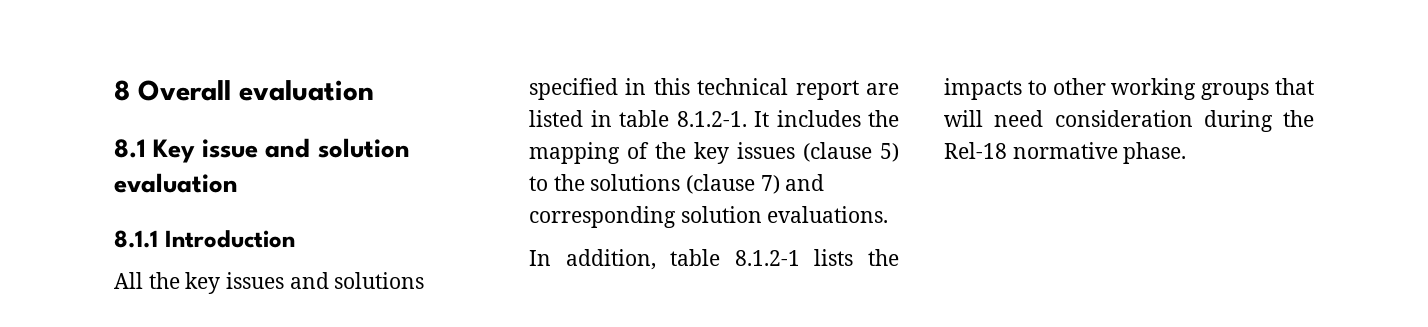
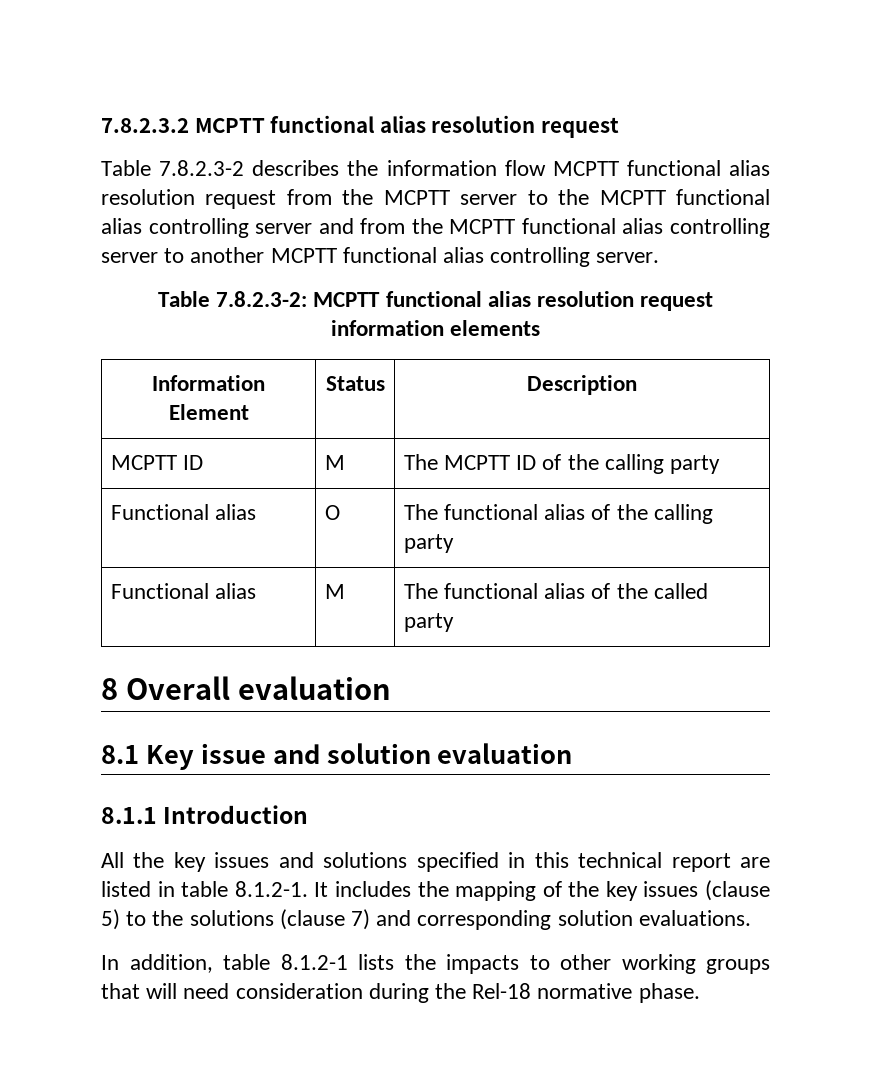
(114, 90) none -> [101,115,619,138] [101,160,770,176] [101,189,771,209] [101,218,770,238] [101,247,660,267] [157,291,714,311] [330,320,541,336] [152,375,265,391] [168,404,249,420] [325,376,385,391] [527,375,637,395] [110,455,203,470] [324,455,345,470] [403,454,720,474] [110,504,256,520] [324,505,340,520] [403,504,713,524] [403,534,454,553] [110,583,256,599] [324,584,345,599] [403,583,708,599] [403,613,454,632] 7.8.2.3.2 MCPTT functional alias resolution request // Table 7.8.2.3-2 describes the information flow MCPTT functional alias resolution request from the MCPTT server to the MCPTT functional alias controlling server and from the MCPTT functional alias controlling server to another MCPTT functional alias controlling server. // Table 7.8.2.3-2: MCPTT functional alias resolution request information elements // Information Element | Status | Description // MCPTT ID | M | The MCPTT ID of the calling party // Functional alias | O | The functional alias of the calling party // Functional alias | M | The functional alias of the called party //

